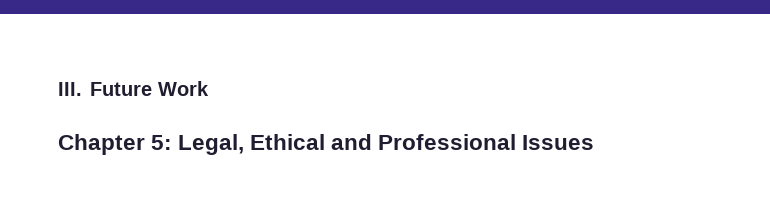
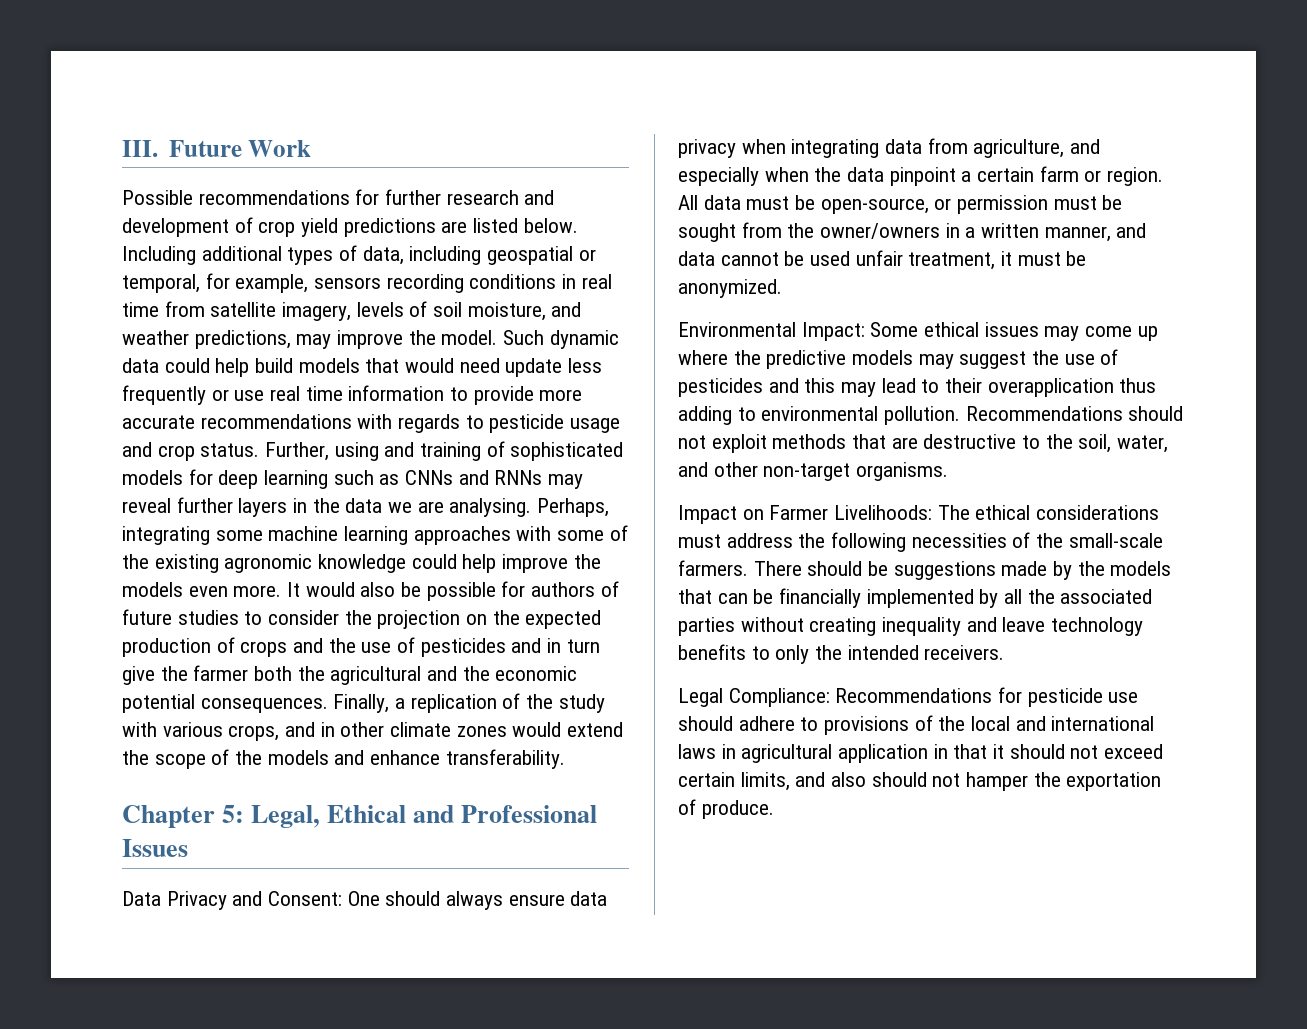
(209, 88) none -> [122,189,555,205] [122,217,578,237] [122,245,596,265] [122,273,612,293] [122,301,582,321] [122,330,619,349] [122,358,603,377] [122,385,583,405] [122,414,621,433] [122,441,624,461] [122,469,584,489] [122,497,610,517] [122,525,628,545] [122,554,601,573] [122,581,619,601] [122,609,602,629] [122,637,600,657] [122,665,578,685] [122,693,605,713] [122,722,624,741] [122,749,565,769] // Possible recommendations for further research and development of crop yield predictions are listed below. Including additional types of data, including geospatial or temporal, for example, sensors recording conditions in real time from satellite imagery, levels of soil moisture, and weather predictions, may improve the model. Such dynamic data could help build models that would need update less frequently or use real time information to provide more accurate recommendations with regards to pesticide usage and crop status. Further, using and training of sophisticated models for deep learning such as CNNs and RNNs may reveal further layers in the data we are analysing. Perhaps, integrating some machine learning approaches with some of the existing agronomic knowledge could help improve the models even more. It would also be possible for authors of future studies to consider the projection on the expected production of crops and the use of pesticides and in turn give the farmer both the agricultural and the economic potential consequences. Finally, a replication of the study with various crops, and in other climate zones would extend the scope of the models and enhance transferability.
(595, 142) none -> [122,891,608,910] [678,138,1101,158] [678,166,1164,186] [678,195,1123,214] [678,222,1147,242] [678,250,1087,270] [678,279,782,298] [678,322,1158,341] [678,349,1119,369] [678,378,1157,397] [678,406,1184,425] [678,434,1169,453] [678,462,949,481] [678,505,1160,524] [678,532,1163,552] [678,560,1172,580] [678,588,1153,608] [678,617,1144,636] [678,644,1005,664] [678,687,1139,707] [678,715,1155,735] [678,744,1164,763] [678,772,1162,791] [678,799,774,819] // Data Privacy and Consent: One should always ensure data privacy when integrating data from agriculture, and especially when the data pinpoint a certain farm or region. All data must be open-source, or permission must be sought from the owner/owners in a written manner, and data cannot be used unfair treatment, it must be anonymized. // Environmental Impact: Some ethical issues may come up where the predictive models may suggest the use of pesticides and this may lead to their overapplication thus adding to environmental pollution. Recommendations should not exploit methods that are destructive to the soil, water, and other non-target organisms. // Impact on Farmer Livelihoods: The ethical considerations must address the following necessities of the small-scale farmers. There should be suggestions made by the models that can be financially implemented by all the associated parties without creating inequality and leave technology benefits to only the intended receivers. // Legal Compliance: Recommendations for pesticide use should adhere to provisions of the local and international laws in agricultural application in that it should not exceed certain limits, and also should not hamper the exportation of produce.

